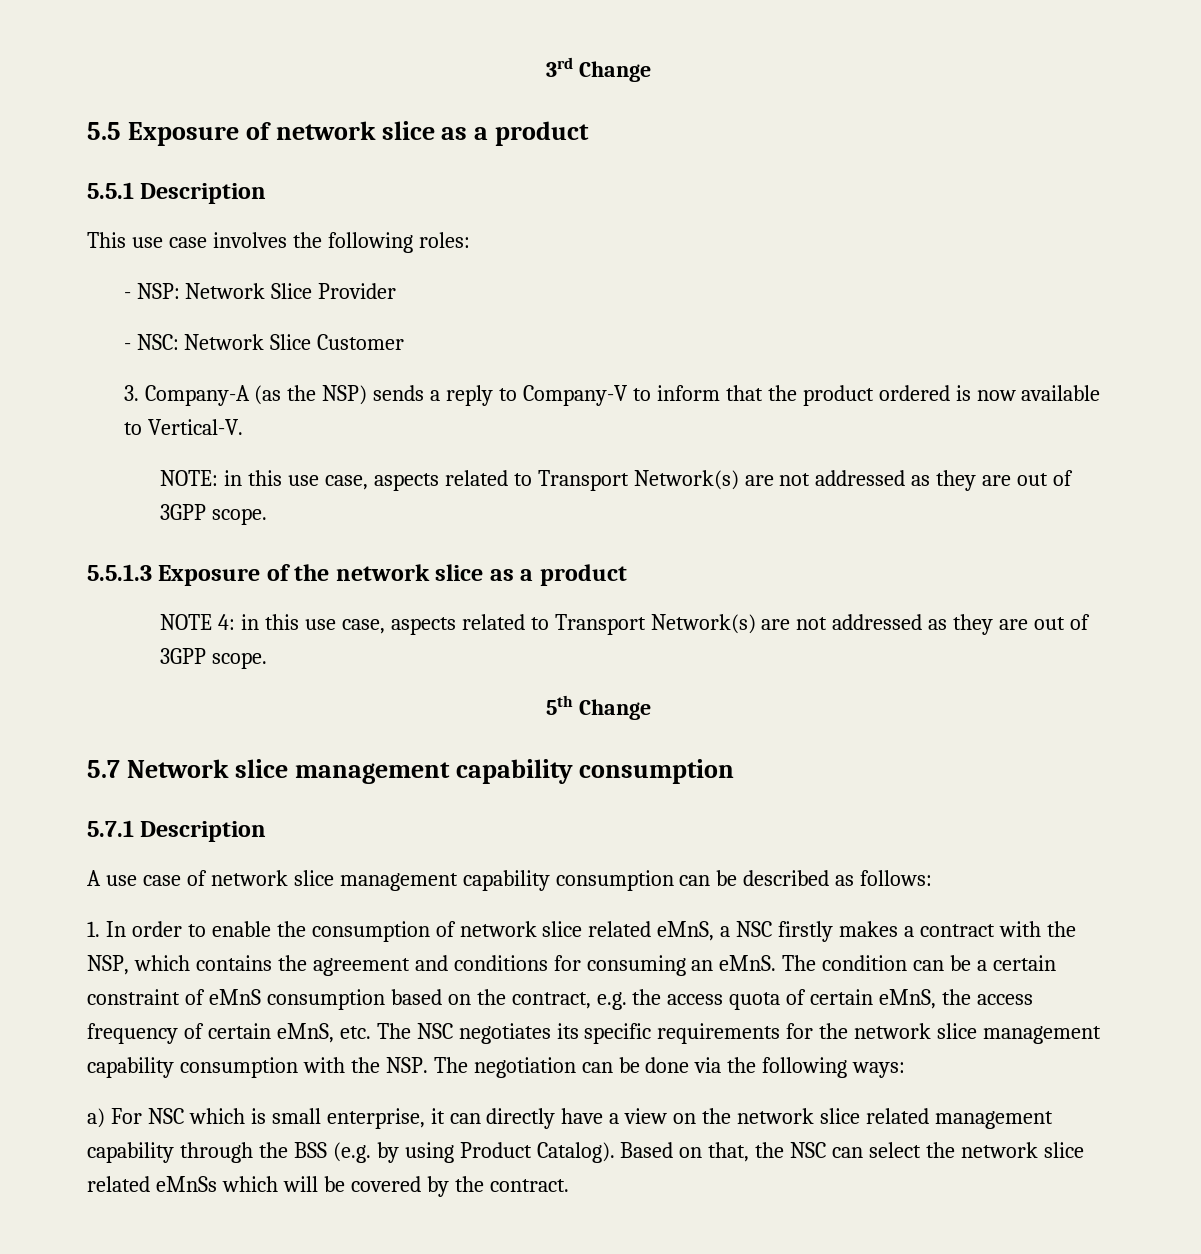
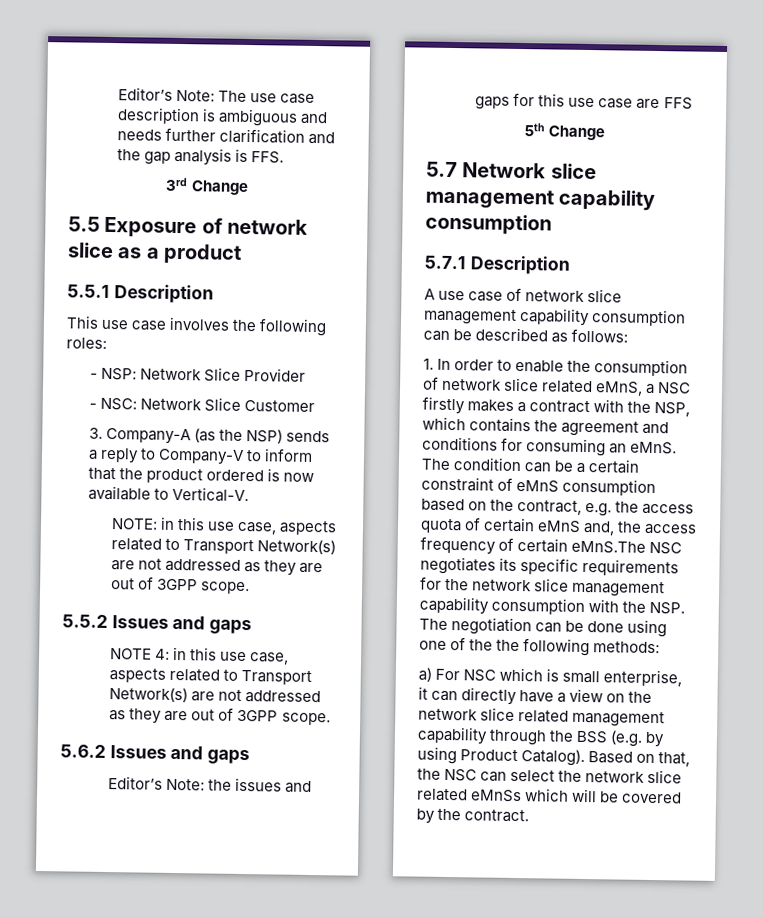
(546, 67) none -> [118,87,316,104] [117,107,329,127] [117,127,336,145] [117,147,285,166] Editor’s Note: The use case description is ambiguous and needs further clarification and the gap analysis is FFS. //
[87,564,627,586] 5.5.1.3 Exposure of the network slice as a product -> [62,614,253,635] 5.5.2 Issues and gaps
(268, 660) none -> [60,744,251,765] [108,776,313,794] [475,92,693,110] // 5.6.2 Issues and gaps // Editor’s Note: the issues and gaps for this use case are FFS
[879,989,937,1009] eMnS, -> [537,520,616,536] eMnS and,
[276,1023,411,1043] eMnS, etc. The -> [571,540,647,554] eMnS.The
[694,1057,906,1078] via the following ways: -> [627,619,668,638] [419,637,661,657] using one of the the following methods:

